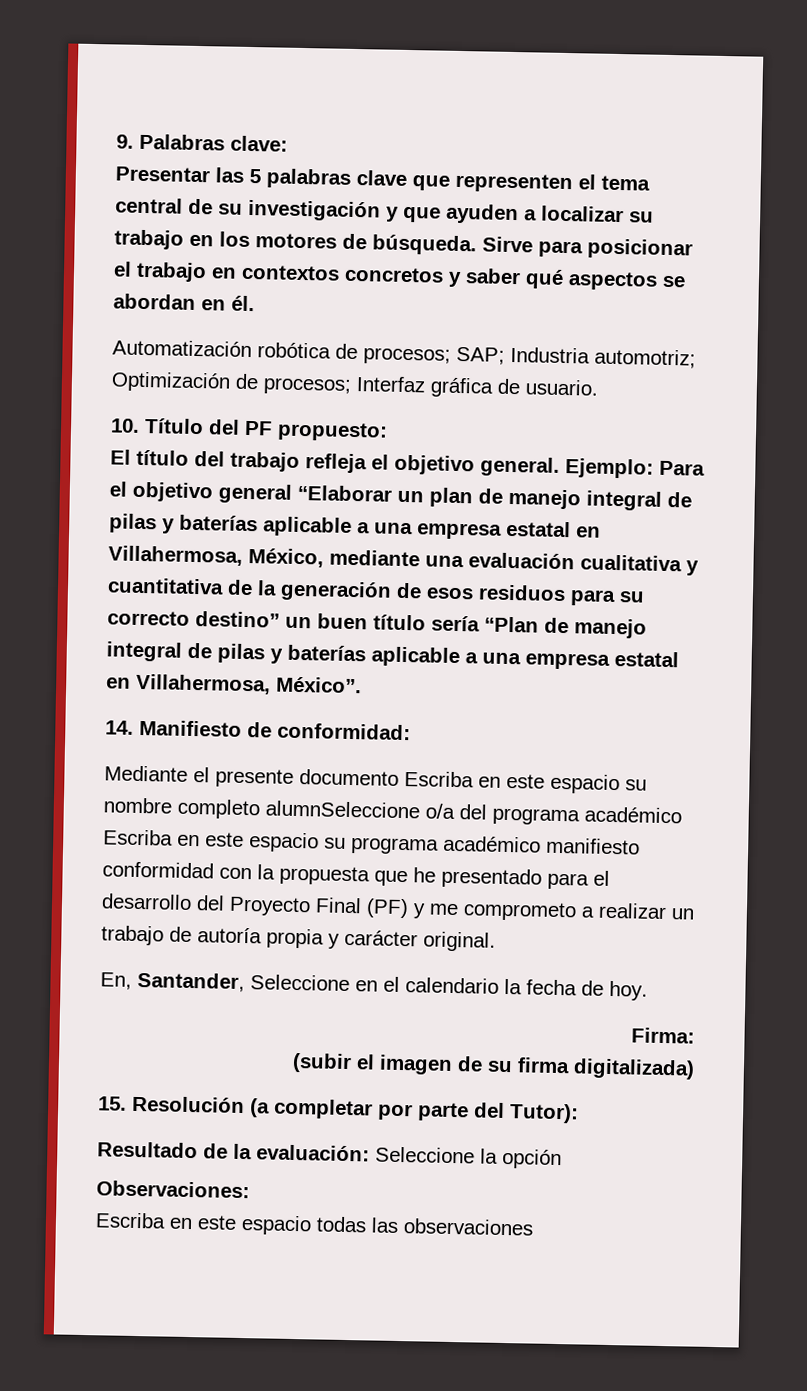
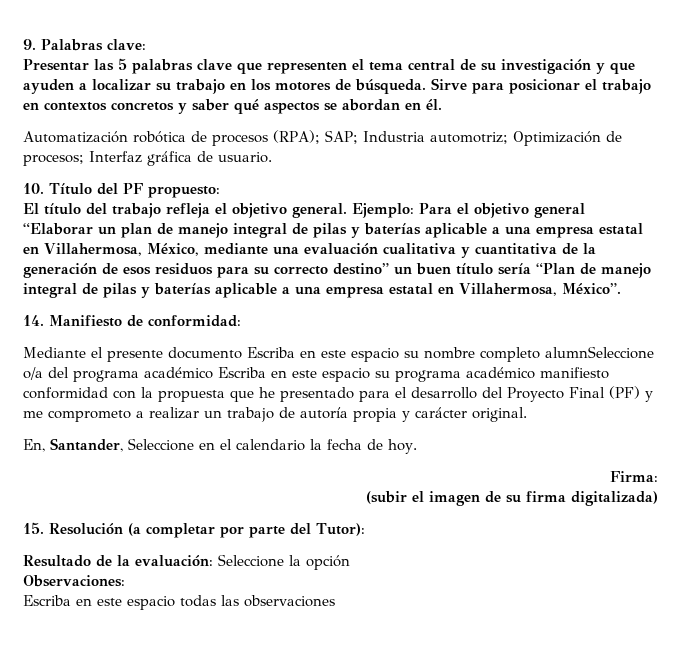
[363,347,451,365] procesos; -> [212,130,320,146] procesos (RPA);

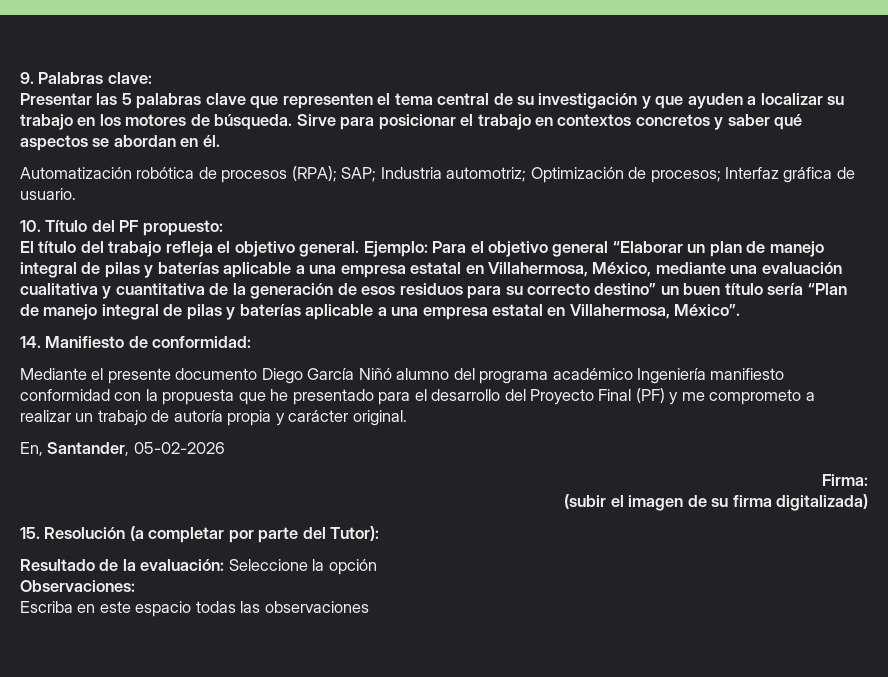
[247,346,654,362] [23,367,535,382] Escriba en este espacio su nombre completo alumnSeleccione o/a del programa académico Escriba en este espacio su programa académico -> [261,368,707,384] Diego García Niñó alumno del programa académico Ingeniería
[128,438,417,454] Seleccione en el calendario la fecha de hoy. -> [133,442,225,454] 05-02-2026

